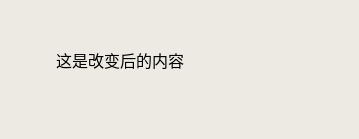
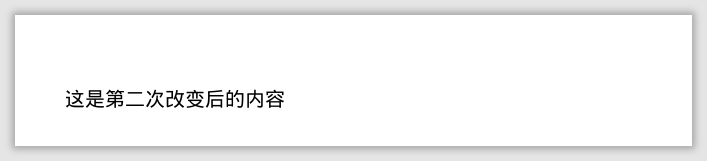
(88, 61) none -> [105,89,165,108] 第二次

